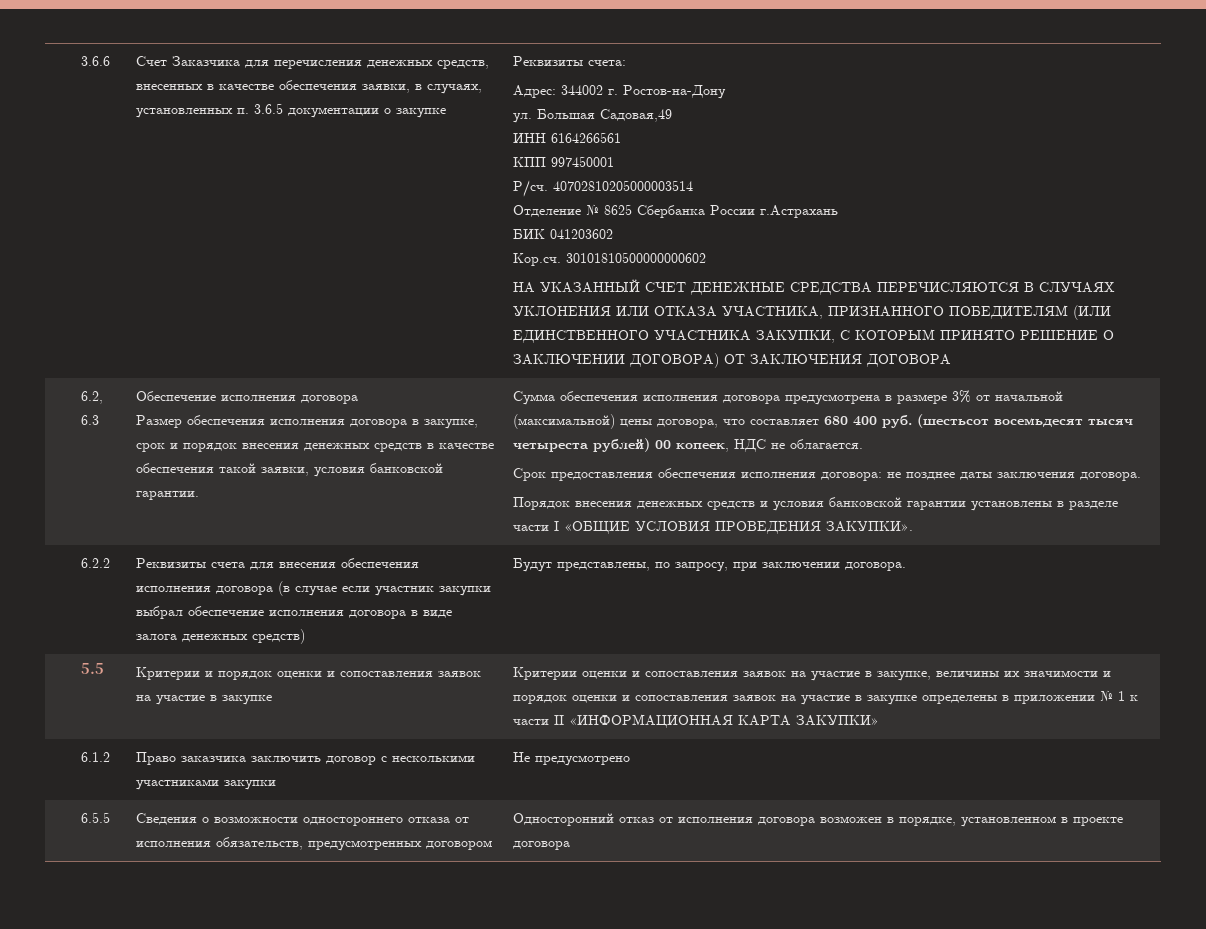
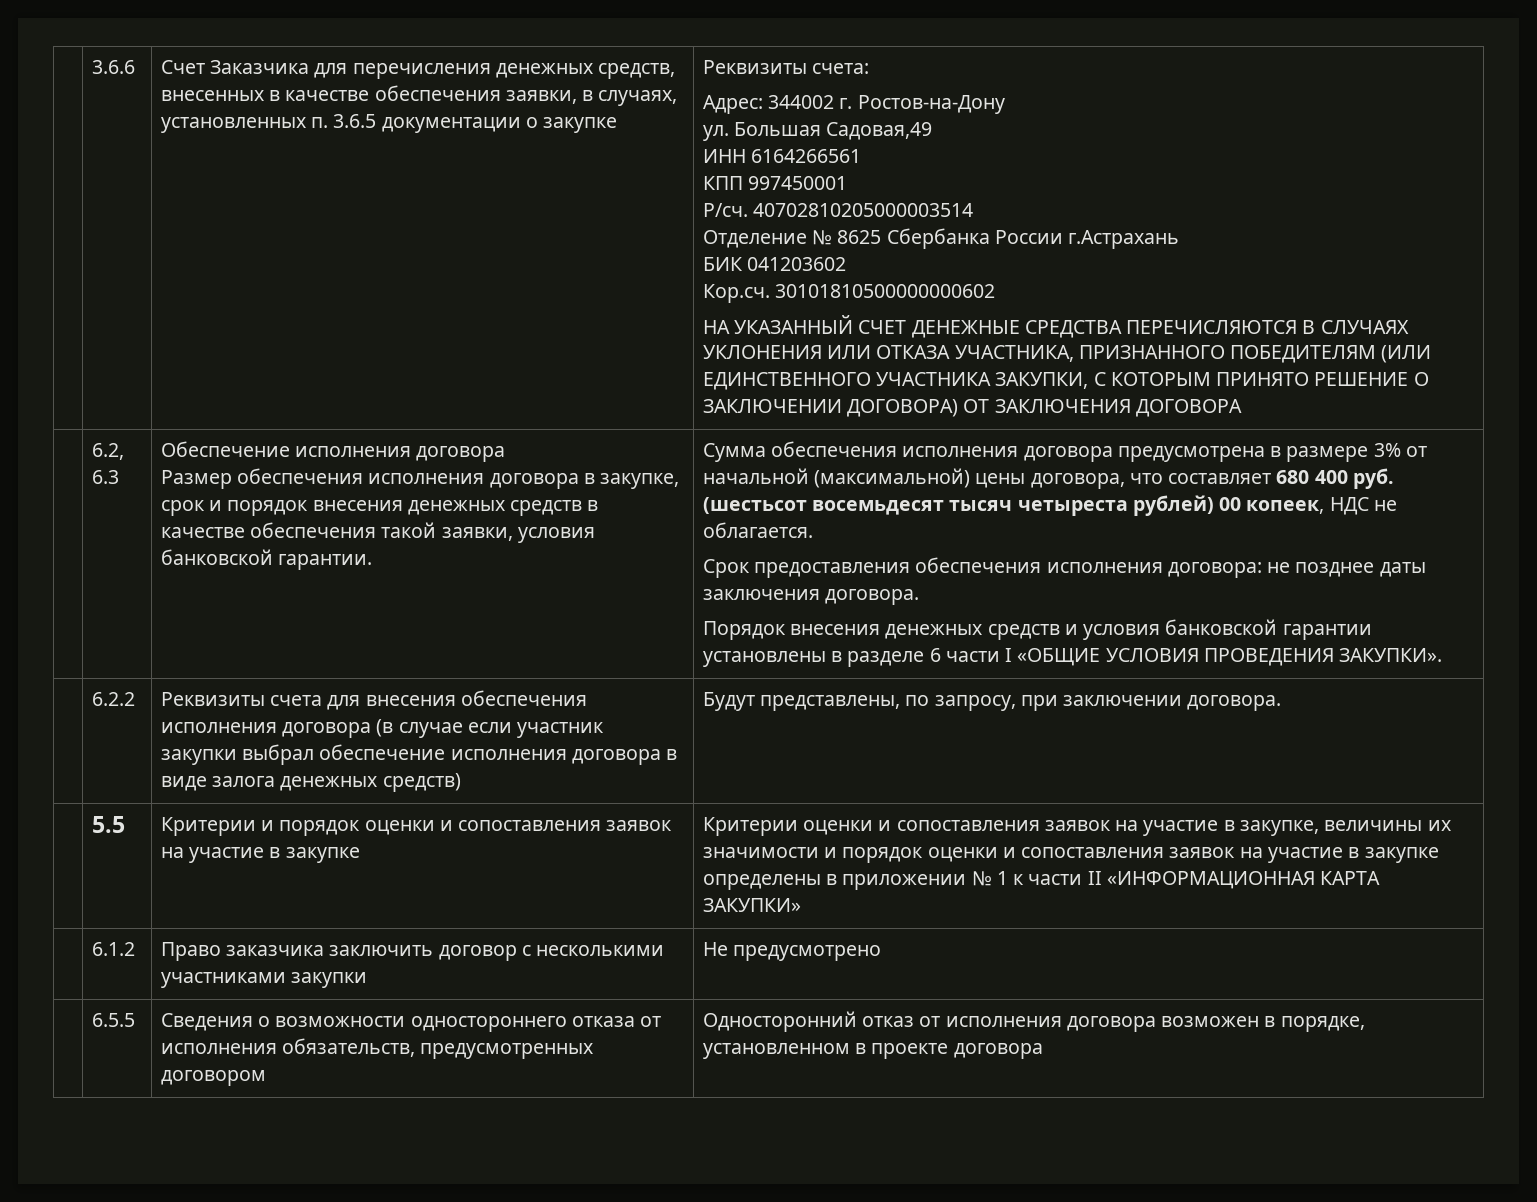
(1118, 505) none -> [929,648,941,662] 6

